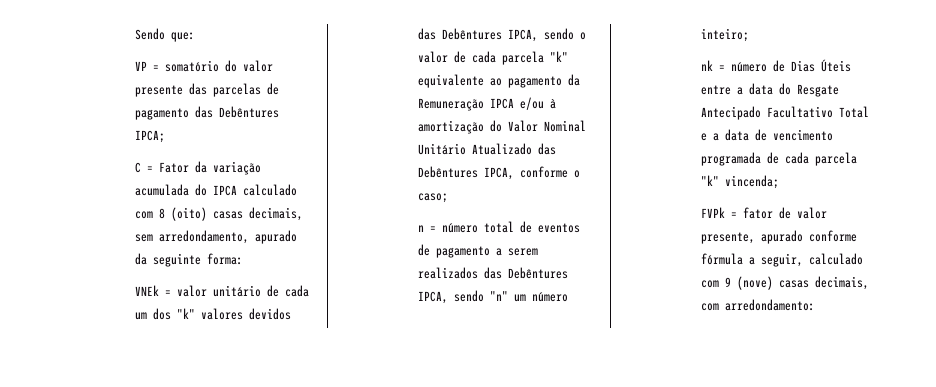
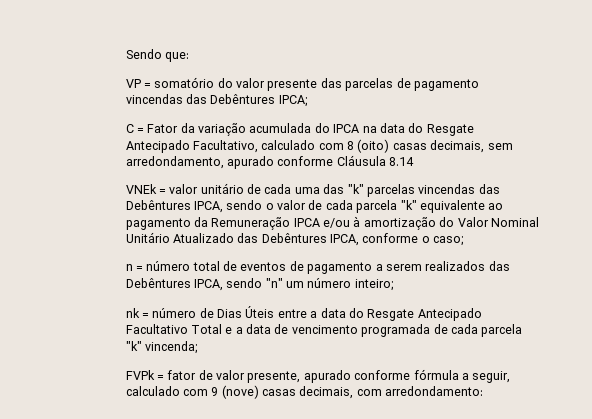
(189, 114) none -> [125,94,183,104] vincendas
(237, 190) none -> [362,123,474,136] [125,140,258,153] na data do Resgate Antecipado Facultativo,
[134,253,243,267] da seguinte forma: -> [277,155,415,166] conforme Cláusula 8.14
[134,308,291,320] um dos "k" valores devidos -> [294,184,476,197] uma das "k" parcelas vincendas

